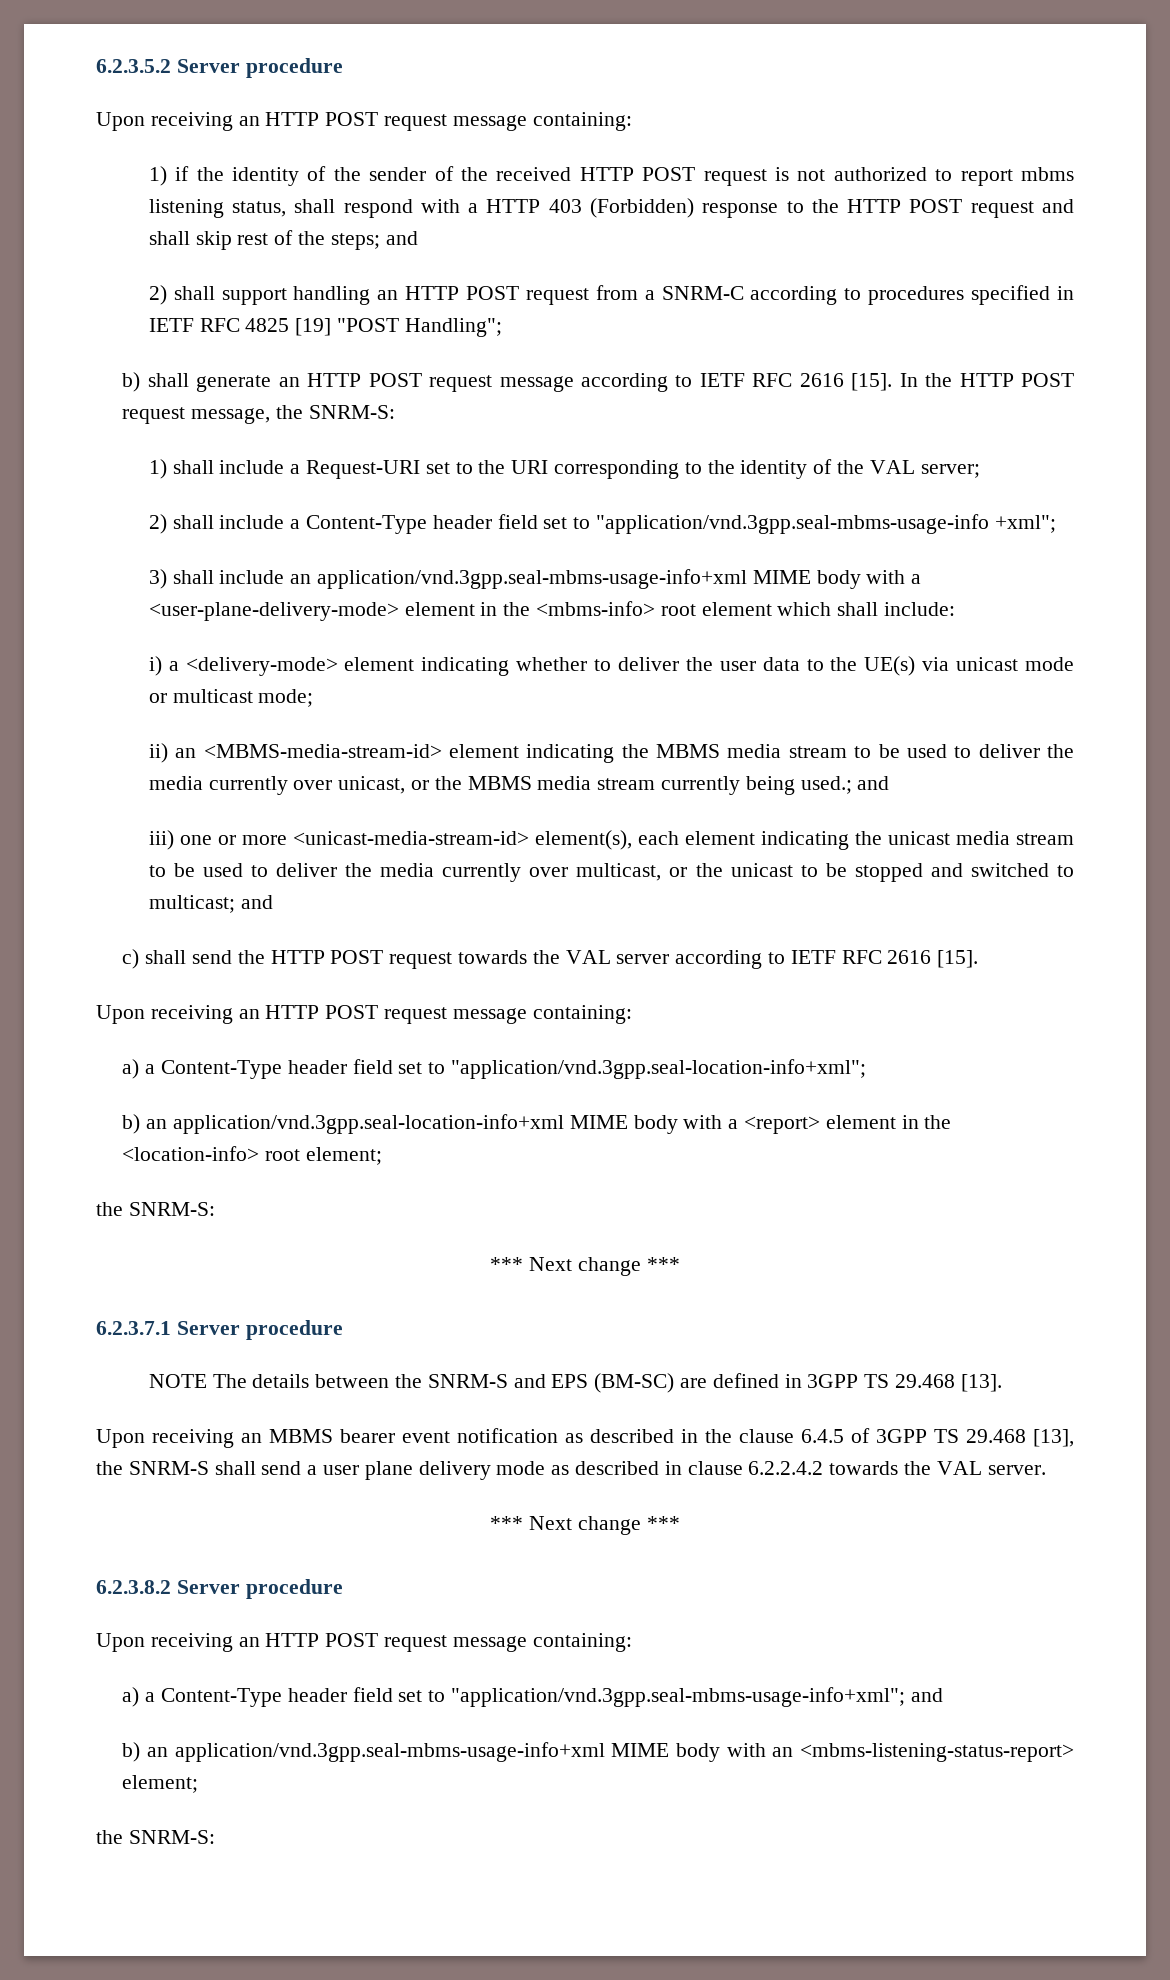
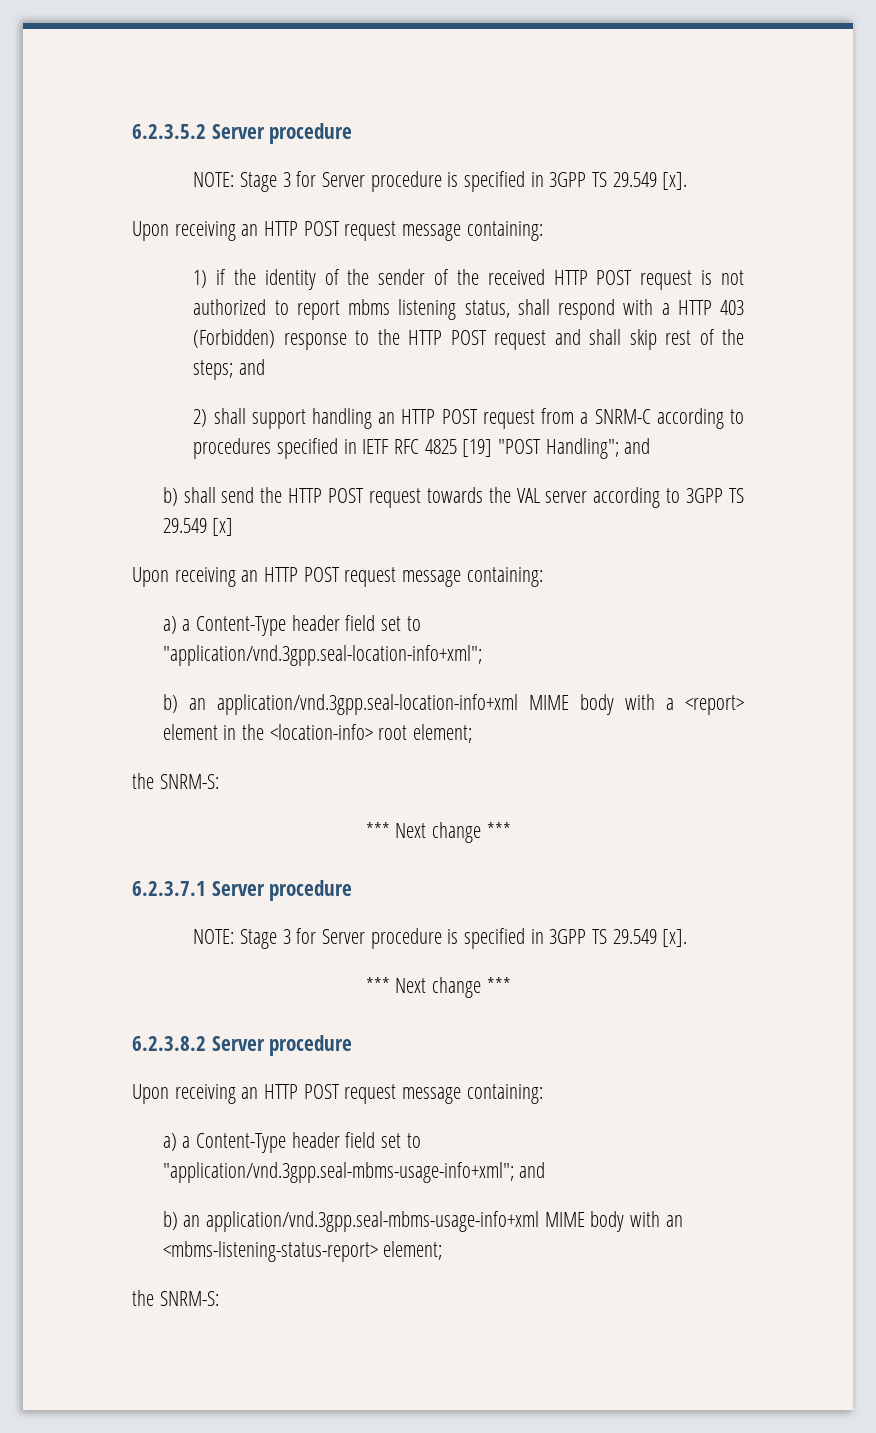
(343, 68) none -> [193,171,688,192] // NOTE: Stage 3 for Server procedure is specified in 3GPP TS 29.549 [x].
(502, 327) none -> [624,438,651,454] and
[196,373,1075,392] [122,405,395,424] [148,459,980,479] [148,514,1056,534] [148,569,922,589] [148,601,955,621] [148,656,1074,676] [148,689,314,707] [148,743,1074,763] [148,776,890,795] [148,830,1074,850] [148,863,1074,882] [148,895,273,913] [122,949,187,969] generate an HTTP POST request message according to IETF RFC 2616 [15]. In the HTTP POST request message, the SNRM-S: // 1) shall include a Request-URI set to the URI corresponding to the identity of the VAL server; // 2) shall include a Content-Type header field set to "application/vnd.3gpp.seal-mbms-usage-info +xml"; // 3) shall include an application/vnd.3gpp.seal-mbms-usage-info+xml MIME body with a <user-plane-delivery-mode> element in the <mbms-info> root element which shall include: // i) a <delivery-mode> element indicating whether to deliver the user data to the UE(s) via unicast mode or multicast mode; // ii) an <MBMS-media-stream-id> element indicating the MBMS media stream to be used to deliver the media currently over unicast, or the MBMS media stream currently being used.; and // iii) one or more <unicast-media-stream-id> element(s), each element indicating the unicast media stream to be used to deliver the media currently over multicast, or the unicast to be stopped and switched to multicast; and // c) shall -> (216, 495) none
[790,950,979,968] IETF RFC 2616 [15]. -> [686,488,744,503] [162,518,234,536] 3GPP TS 29.549 [x]
[148,1373,1002,1393] [96,1428,1074,1448] [96,1461,1046,1480] NOTE The details between the SNRM-S and EPS (BM-SC) are defined in 3GPP TS 29.468 [13]. // Upon receiving an MBMS bearer event notification as described in the clause 6.4.5 of 3GPP TS 29.468 [13], the SNRM-S shall send a user plane delivery mode as described in clause 6.2.2.4.2 towards the VAL server. -> [193,928,688,949] NOTE: Stage 3 for Server procedure is specified in 3GPP TS 29.549 [x].

